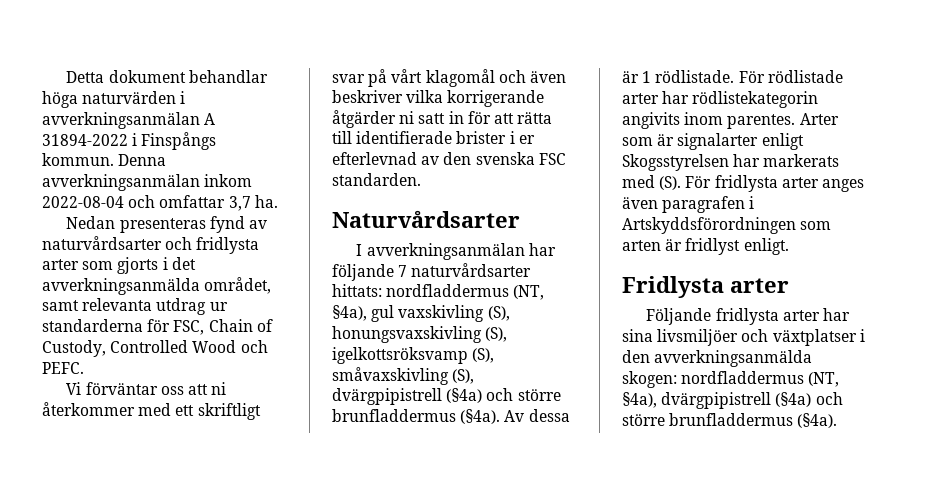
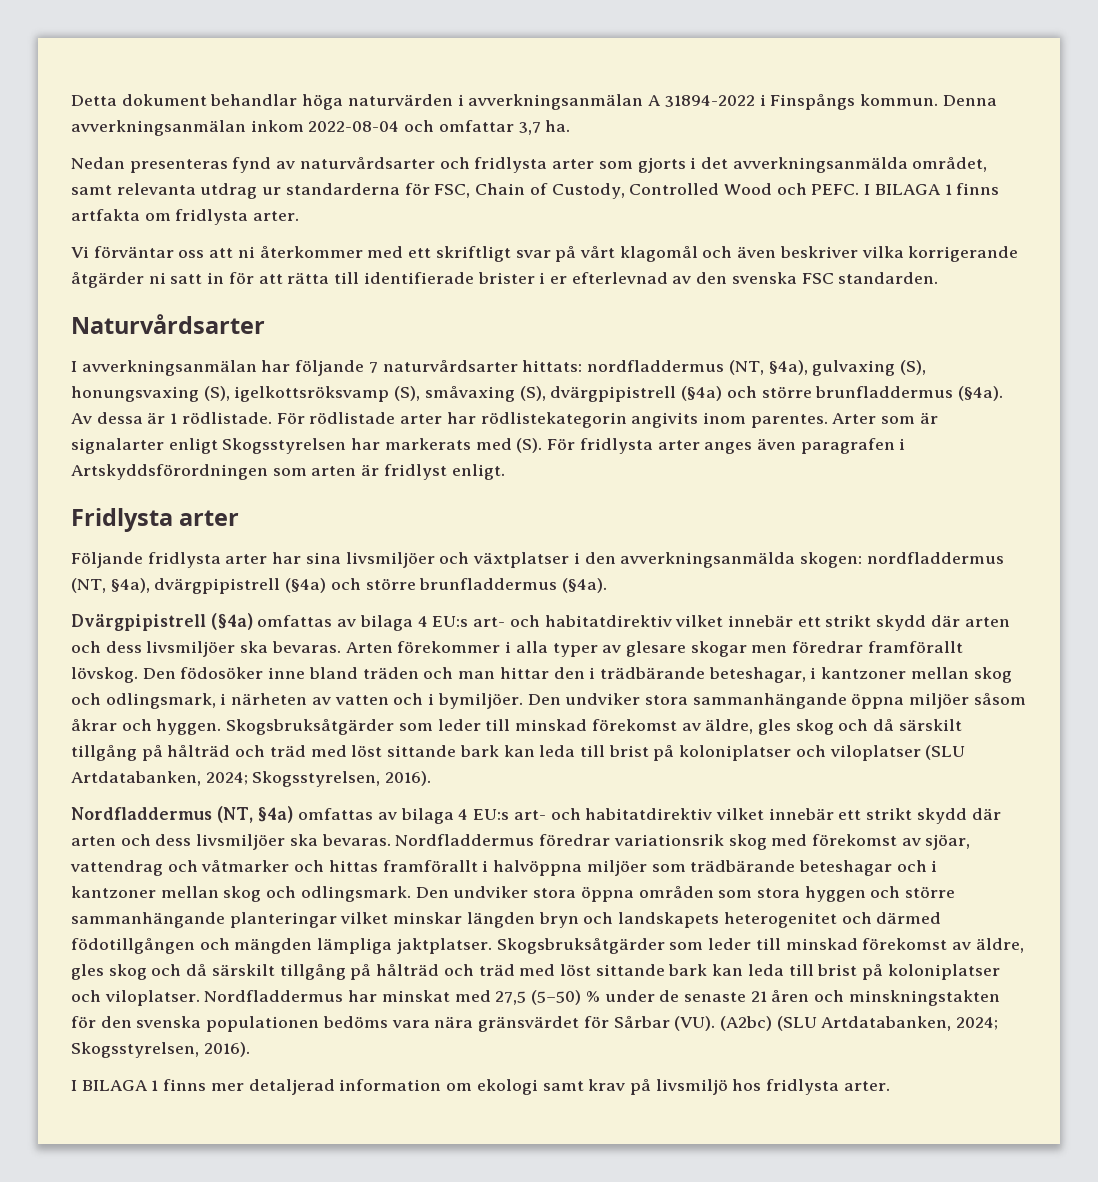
(84, 368) none -> [864,183,1000,195] [71,209,300,225] I BILAGA 1 finns artfakta om fridlysta arter.
[371,305,510,322] [332,326,482,343] gul vaxskivling (S), honungsvaxskivling -> [812,360,926,376] [71,386,199,402] gulvaxing (S), honungsvaxing
[332,367,449,385] småvaxskivling -> [424,386,515,402] småvaxing
(838, 420) none -> [71,613,1010,631] [71,641,963,657] [71,667,1012,683] [71,693,1026,709] [71,719,962,735] [71,745,966,761] [71,771,432,787] [71,806,1001,824] [71,834,971,850] [70,860,938,876] [71,886,956,902] [71,912,942,928] [71,938,1024,954] [71,964,1000,980] [71,990,1000,1006] [71,1016,999,1032] [71,1042,250,1058] [71,1079,890,1095] // Dvärgpipistrell (§4a) omfattas av bilaga 4 EU:s art- och habitatdirektiv vilket innebär ett strikt skydd där arten och dess livsmiljöer ska bevaras. Arten förekommer i alla typer av glesare skogar men föredrar framförallt lövskog. Den födosöker inne bland träden och man hittar den i trädbärande beteshagar, i kantzoner mellan skog och odlingsmark, i närheten av vatten och i bymiljöer. Den undviker stora sammanhängande öppna miljöer såsom åkrar och hyggen. Skogsbruksåtgärder som leder till minskad förekomst av äldre, gles skog och då särskilt tillgång på hålträd och träd med löst sittande bark kan leda till brist på koloniplatser och viloplatser (SLU Artdatabanken, 2024; Skogsstyrelsen, 2016). // Nordfladdermus (NT, §4a) omfattas av bilaga 4 EU:s art- och habitatdirektiv vilket innebär ett strikt skydd där arten och dess livsmiljöer ska bevaras. Nordfladdermus föredrar variationsrik skog med förekomst av sjöar, vattendrag och våtmarker och hittas framförallt i halvöppna miljöer som trädbärande beteshagar och i kantzoner mellan skog och odlingsmark. Den undviker stora öppna områden som stora hyggen och större sammanhängande planteringar vilket minskar längden bryn och landskapets heterogenitet och därmed födotillgången och mängden lämpliga jaktplatser. Skogsbruksåtgärder som leder till minskad förekomst av äldre, gles skog och då särskilt tillgång på hålträd och träd med löst sittande bark kan leda till brist på koloniplatser och viloplatser. Nordfladdermus har minskat med 27,5 (5–50) % under de senaste 21 åren och minskningstakten för den svenska populationen bedöms vara nära gränsvärdet för Sårbar (VU). (A2bc) (SLU Artdatabanken, 2024; Skogsstyrelsen, 2016). // I BILAGA 1 finns mer detaljerad information om ekologi samt krav på livsmiljö hos fridlysta arter.

